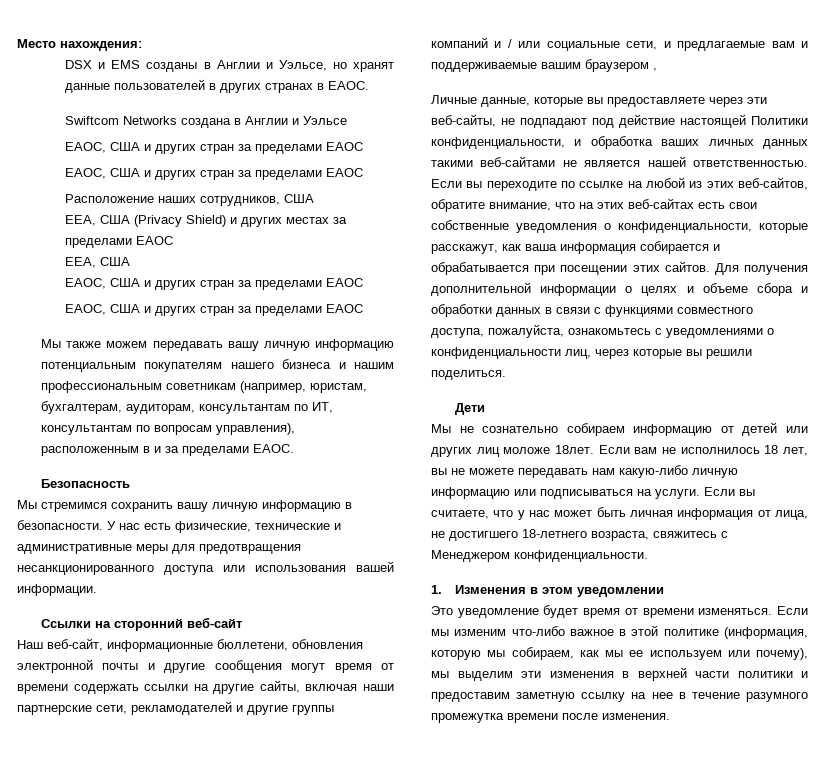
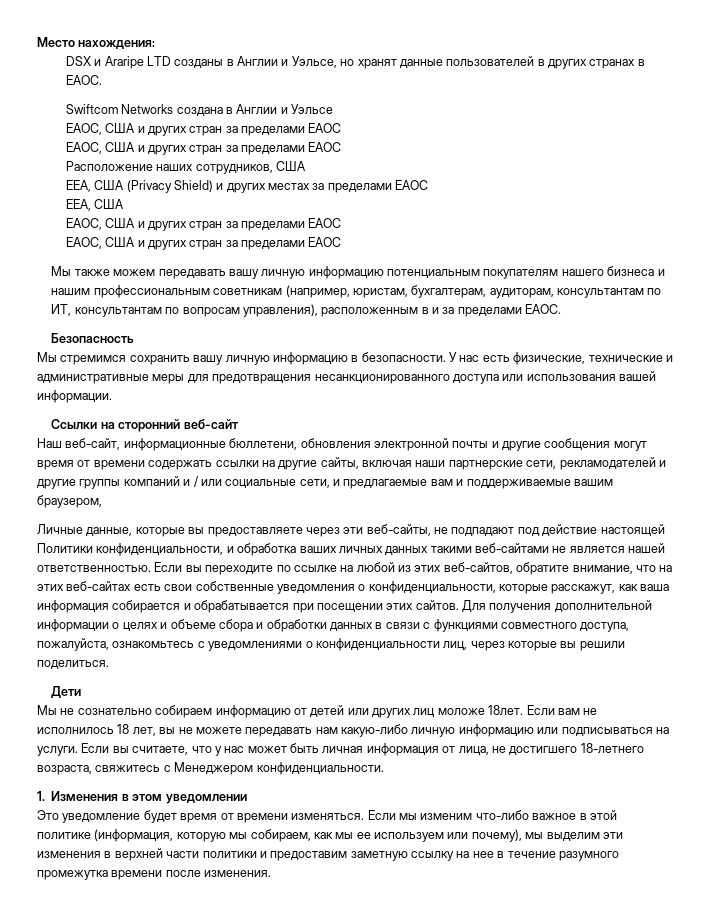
[111,60,141,69] EMS -> [104,56,171,69] Araripe LTD
[585,59,657,72] браузером , -> [37,495,102,508] браузером,

